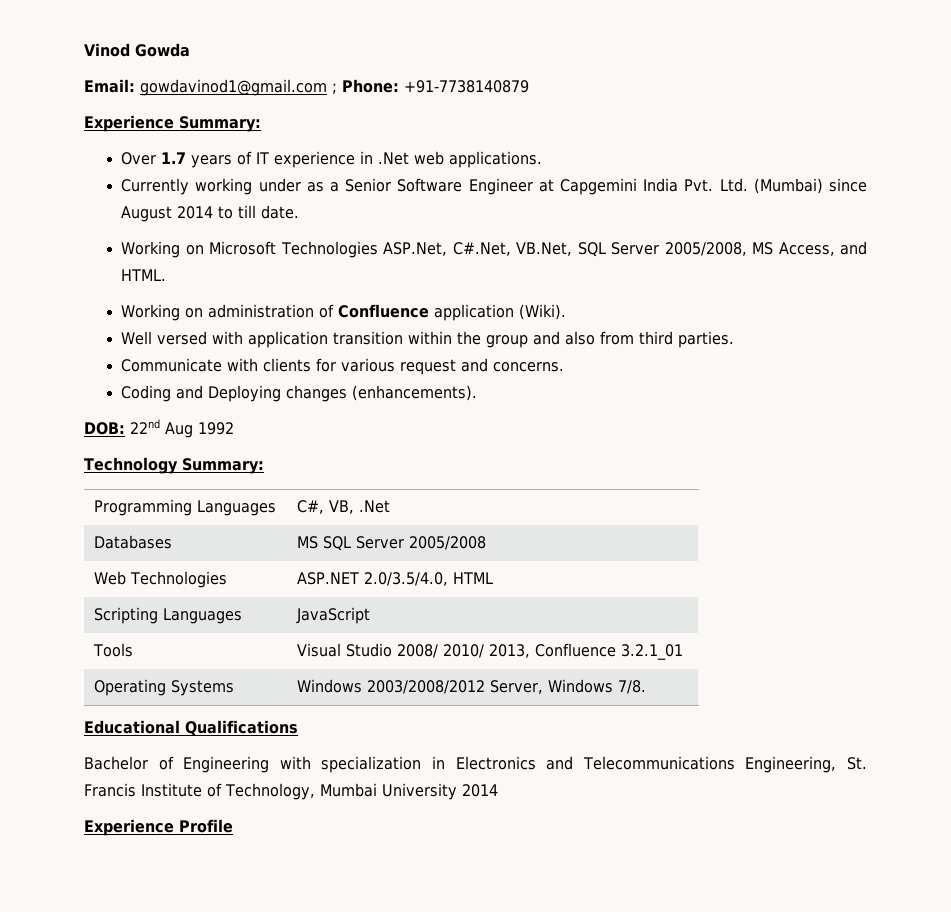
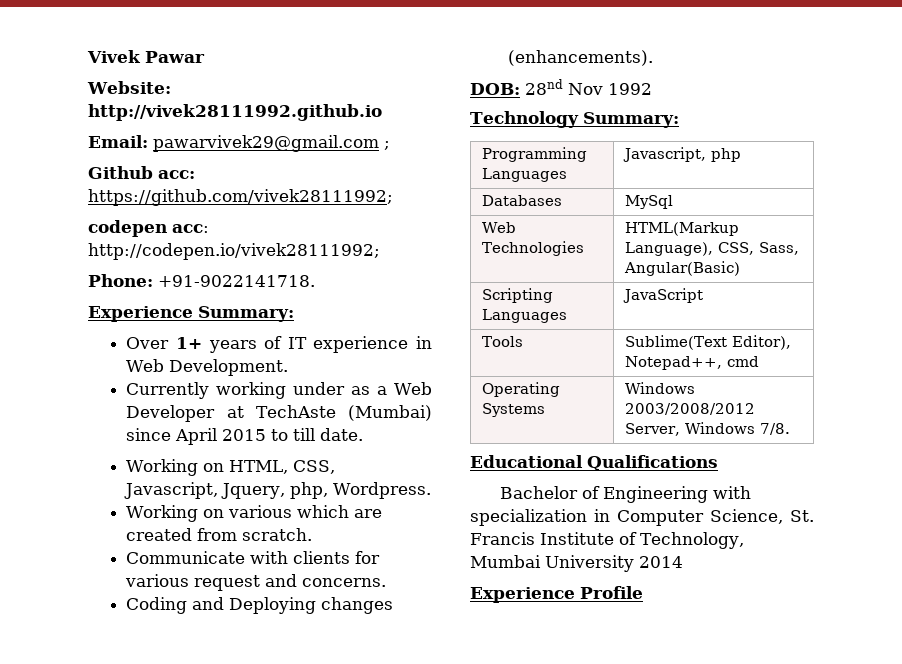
[84,43,190,57] Vinod Gowda -> [87,50,205,63] [87,81,171,94] [88,104,382,121] Vivek Pawar // Website: http://vivek28111992.github.io
[140,79,327,96] gowdavinod1@gmail.com -> [153,135,379,152] pawarvivek29@gmail.com
[342,79,529,93] Phone: +91-7738140879 -> [88,166,195,179] [88,189,393,206] [88,220,209,237] [88,243,380,260] [88,274,315,287] // Github acc: https://github.com/vivek28111992; // codepen acc: http://codepen.io/vivek28111992; // Phone: +91-9022141718.
[161,152,187,164] 1.7 -> [175,337,202,349] 1+
[378,151,543,168] .Net web applications. -> [126,359,289,376] Web Development.
[345,178,867,195] [121,206,214,222] Senior Software Engineer at Capgemini India Pvt. Ltd. (Mumbai) since August 2014 -> [394,382,433,395] [126,405,432,422] [126,428,267,445] Web Developer at TechAste (Mumbai) since April 2015
[209,241,867,258] [121,269,167,281] [121,304,567,321] [121,331,735,348] Microsoft Technologies ASP.Net, C#.Net, VB.Net, SQL Server 2005/2008, MS Access, and HTML. // Working on administration of Confluence application (Wiki). // Well versed with application transition within the group and also from third parties. -> [229,460,336,474] [124,482,432,499] [126,505,383,522] [126,528,313,541] HTML, CSS, Javascript, Jquery, php, Wordpress. // Working on various which are created from scratch.
[130,419,193,438] 22nd Aug -> [525,79,603,95] 28nd Nov
[297,500,391,514] [94,535,173,549] [297,536,487,551] [94,571,227,588] [297,572,493,586] [94,607,243,624] [296,607,371,624] [93,643,134,657] [297,643,684,660] C#, VB, .Net // Databases | MS SQL Server 2005/2008 // Web Technologies | ASP.NET 2.0/3.5/4.0, HTML // Scripting Languages | JavaScript // Tools | Visual Studio 2008/ 2010/ 2013, Confluence 3.2.1_01 -> [622,147,741,162] [481,195,562,206] [624,195,673,209] [481,222,516,233] [481,241,584,256] [624,222,739,236] [624,242,799,256] [623,261,740,276] [481,288,553,303] [481,309,567,323] [622,288,703,303] [481,336,523,347] [624,335,791,350] [624,356,759,370] Javascript, php // Databases | MySql // Web Technologies | HTML(Markup Language), CSS, Sass, Angular(Basic) // Scripting Languages | JavaScript // Tools | Sublime(Text Editor), Notepad++, cmd
[455,756,837,773] Electronics and Telecommunications Engineering, -> [617,509,783,526] Computer Science,

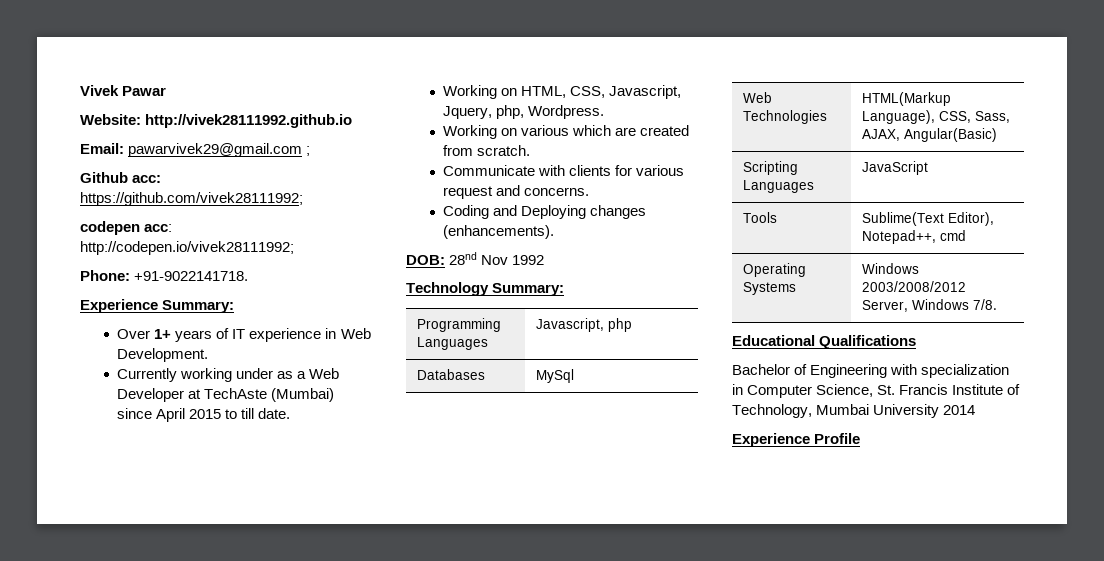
(799, 248) none -> [862,129,901,141] AJAX,

